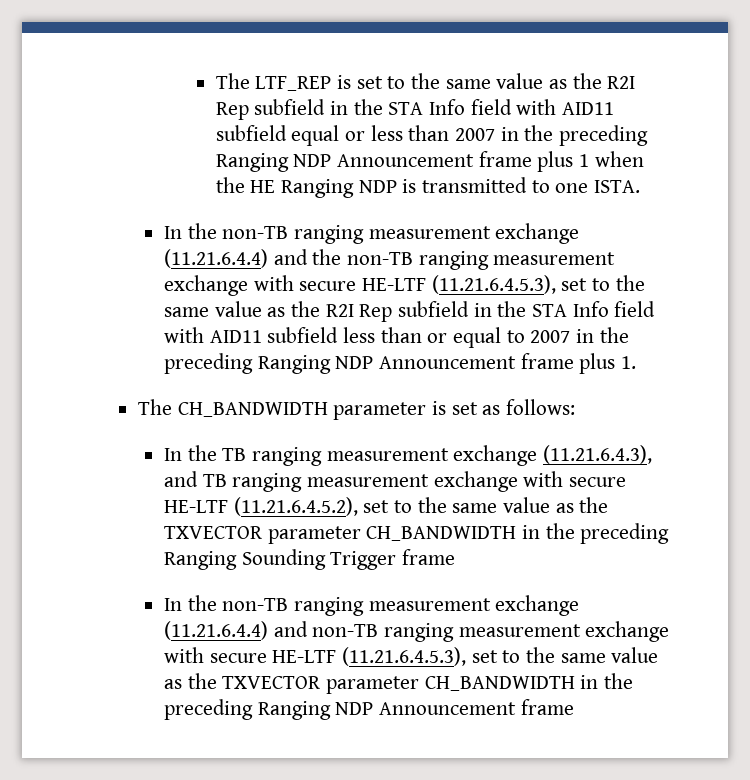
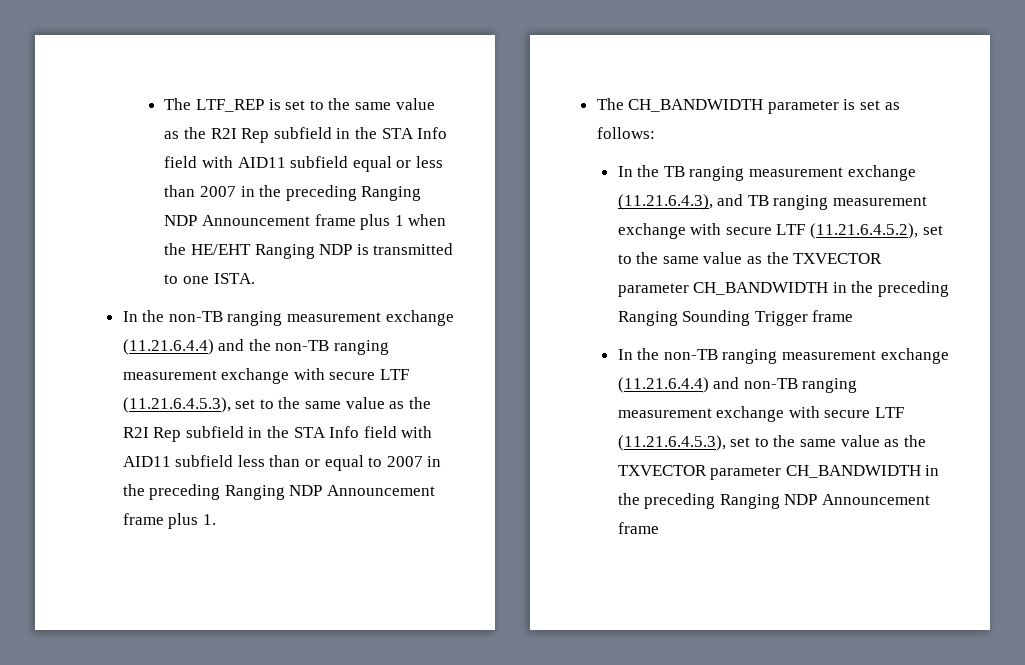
[250,180,276,193] HE -> [190,244,251,255] HE/EHT
[361,278,426,291] HE-LTF -> [379,369,409,380] LTF
[163,500,228,513] HE-LTF -> [776,224,806,235] LTF
[272,650,337,663] HE-LTF -> [874,407,904,418] LTF

